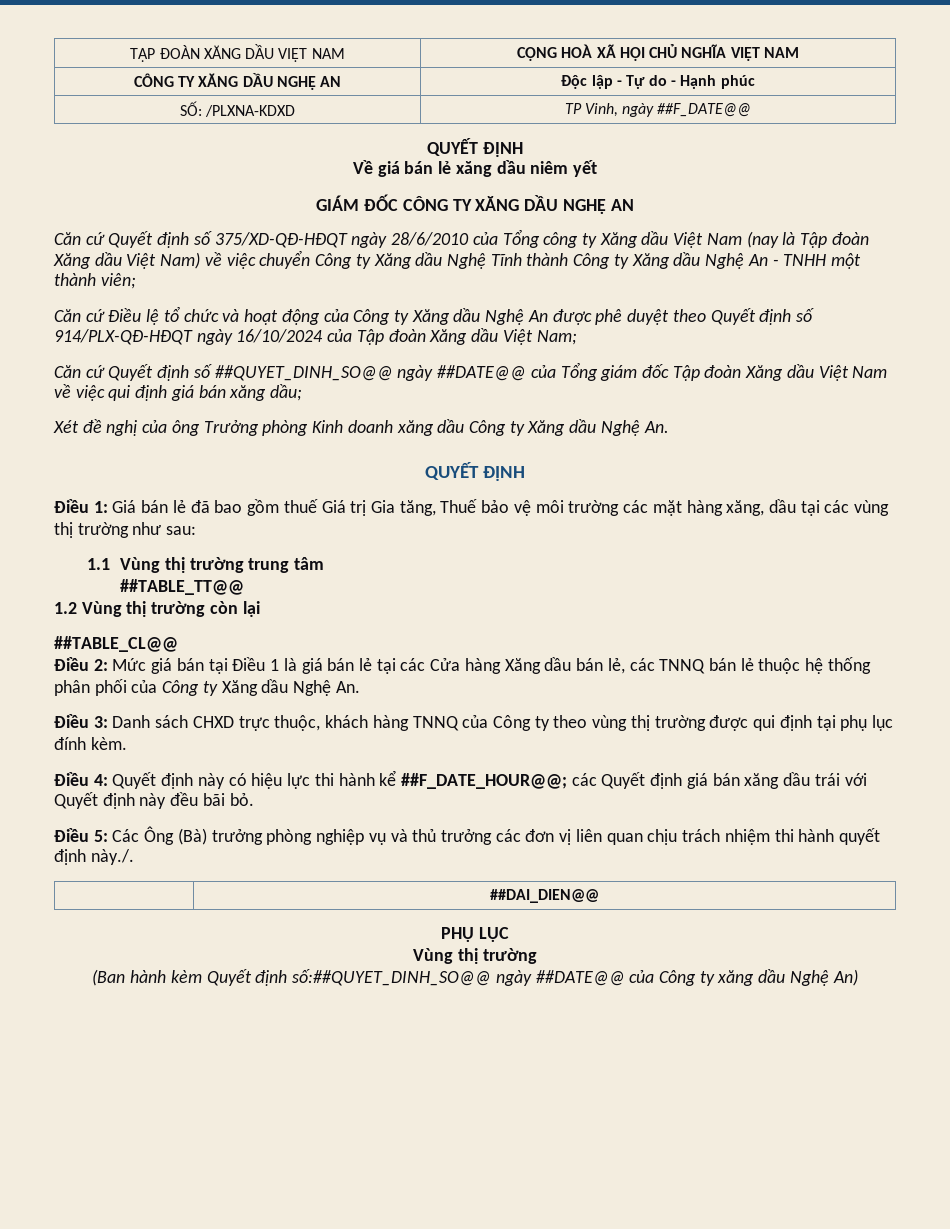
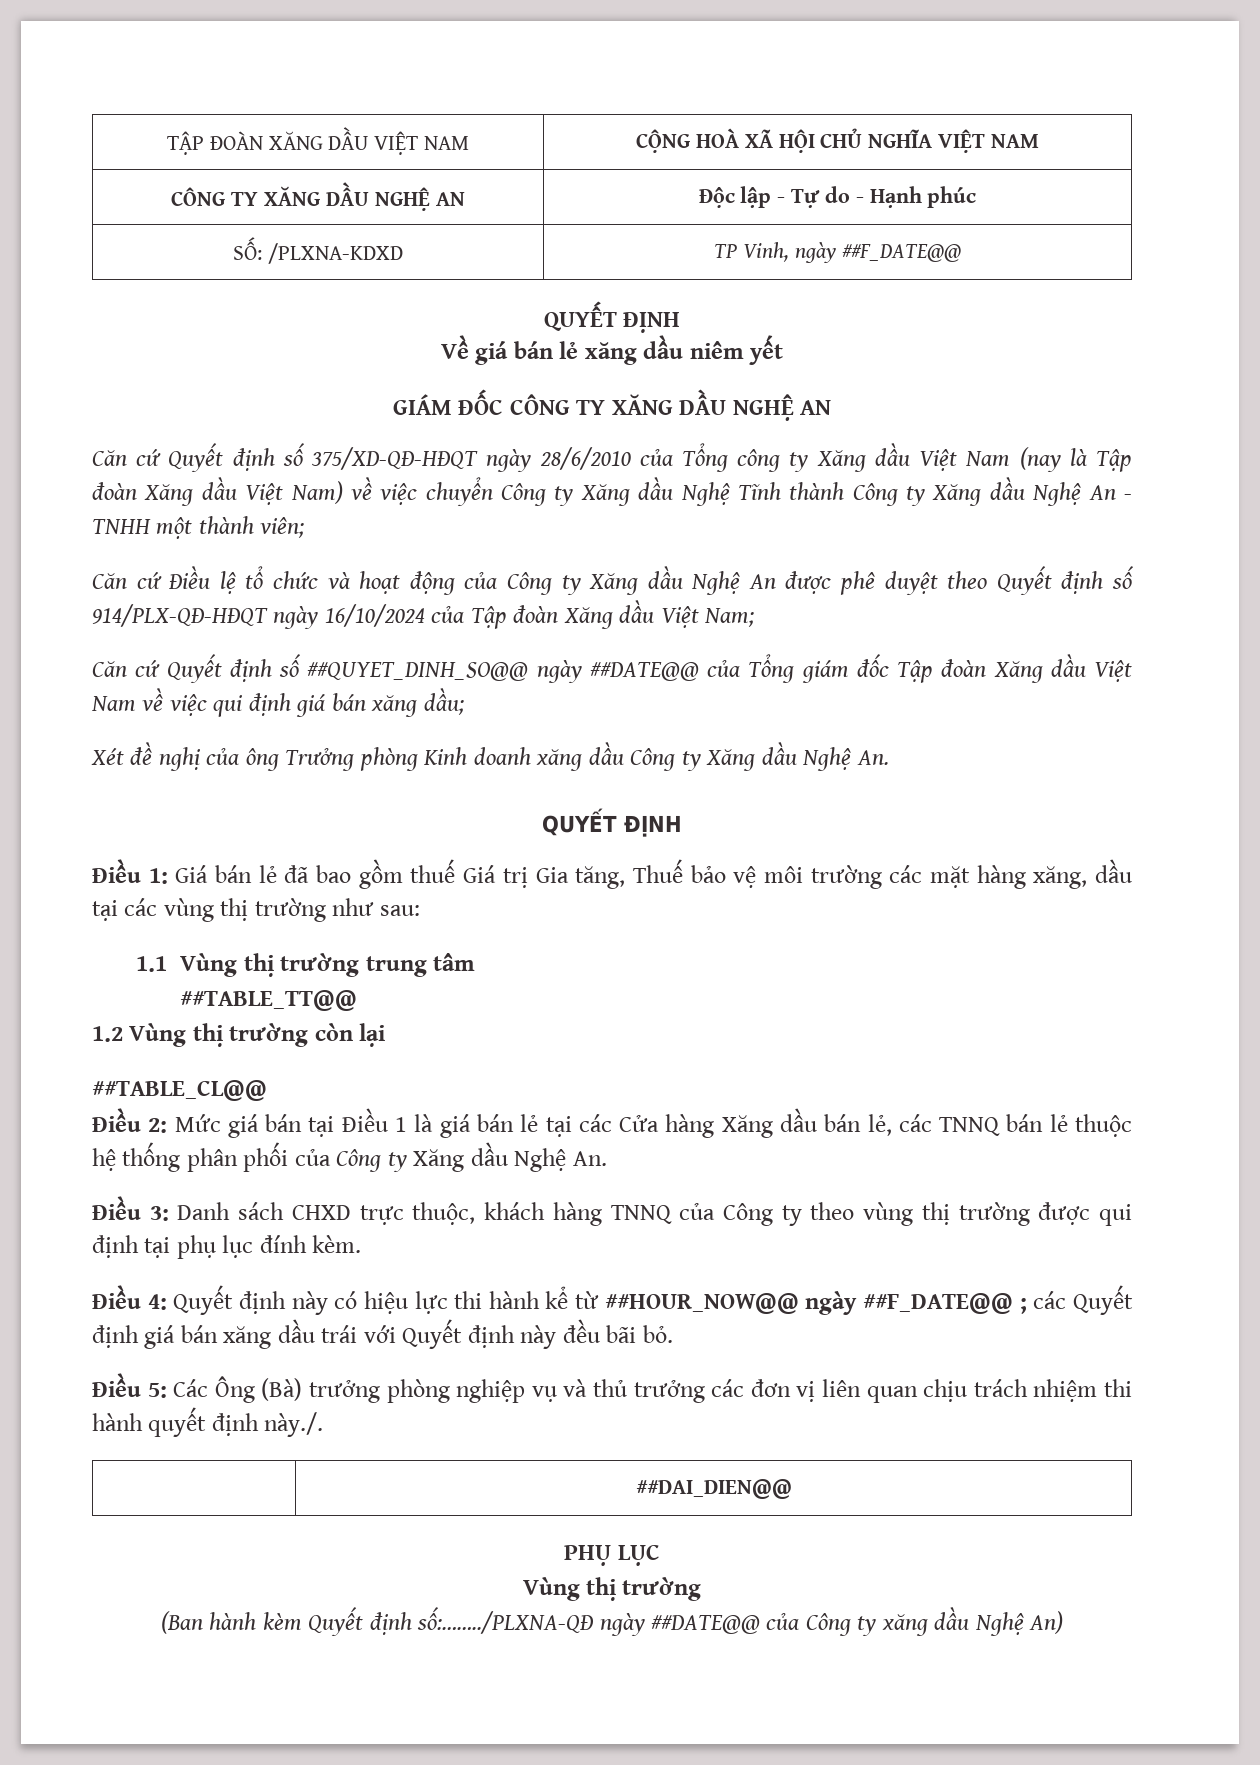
[400,773,567,789] ##F_DATE_HOUR@@; -> [575,1291,1027,1315] từ ##HOUR_NOW@@ ngày ##F_DATE@@ ;
[292,969,492,986] số:##QUYET_DINH_SO@@ -> [417,1607,595,1634] số:……../PLXNA-QĐ

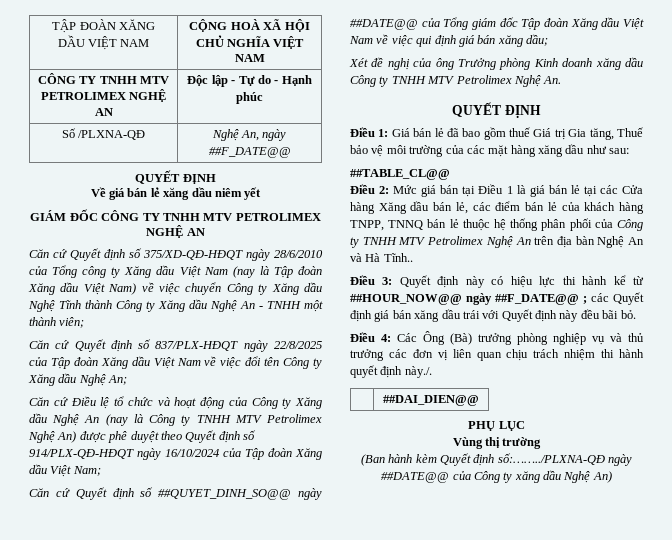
[264,182,369,206] XĂNG DẦU -> [99,76,170,84] [40,92,126,100] TNHH MTV PETROLIMEX
[233,237,403,264] [714,242,790,262] SỐ: /PLXNA-KDXD | TP Vinh, -> [61,128,146,140] [211,129,259,141] Số /PLXNA-QĐ | Nghệ An,
[611,389,727,415] XĂNG DẦU -> [162,213,321,221] TNHH MTV PETROLIMEX
(305, 527) none -> [29,339,322,352] [29,356,322,369] [28,373,128,386] // Căn cứ Quyết định số 837/PLX-HĐQT ngày 22/8/2025 của Tập đoàn Xăng dầu Việt Nam về việc đổi tên Công ty Xăng dầu Nghệ An;
(776, 581) none -> [105,414,323,426] [28,431,77,443] (nay là Công ty TNHH MTV Petrolimex Nghệ An)
[706,742,797,771] Xăng dầu -> [391,75,512,84] TNHH MTV Petrolimex
(882, 877) none -> [445,145,464,154] của
[1033,859,1132,889] [92,898,420,922] [136,953,476,977] [180,990,358,1011] [92,1023,386,1047] xăng, dầu tại các vùng thị trường như sau: // 1.1 Vùng thị trường trung tâm // ##TABLE_TT@@ // 1.2 Vùng thị trường còn lại -> [538,144,630,157] xăng dầu như sau:
(932, 1123) none -> [495,201,644,214] [350,220,384,231] điểm bán lẻ của khách hàng TNPP,
[413,1142,607,1172] [92,1196,1132,1226] [92,1235,362,1259] [92,1285,167,1310] Xăng dầu Nghệ An. // Điều 3: Danh sách CHXD trực thuộc, khách hàng TNNQ của Công ty theo vùng thị trường được qui định tại phụ lục đính kèm. // Điều 4: -> [362,236,644,248] [350,253,413,262] [350,275,393,285] TNHH MTV Petrolimex Nghệ An trên địa bàn Nghệ An và Hà Tĩnh.. // Điều 3:
[147,1383,167,1398] 5: -> [381,334,391,342] 4:

